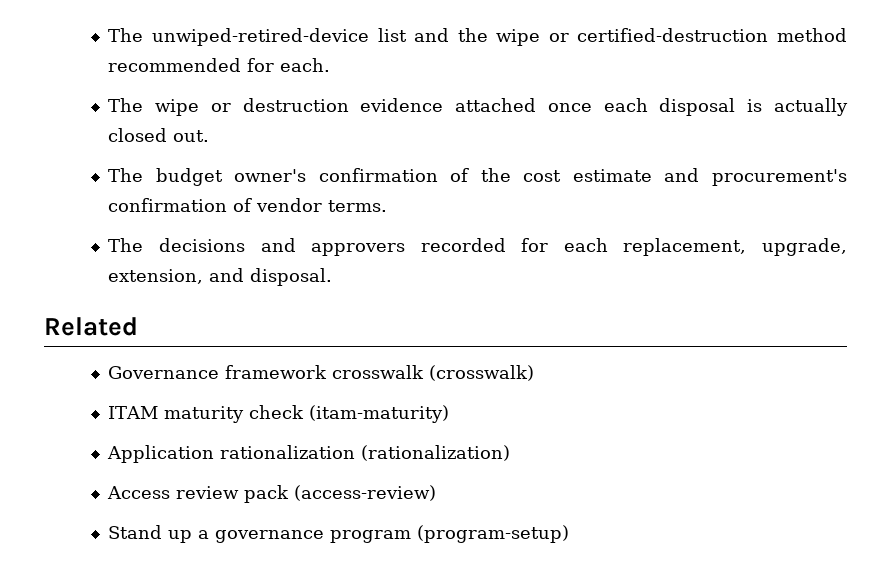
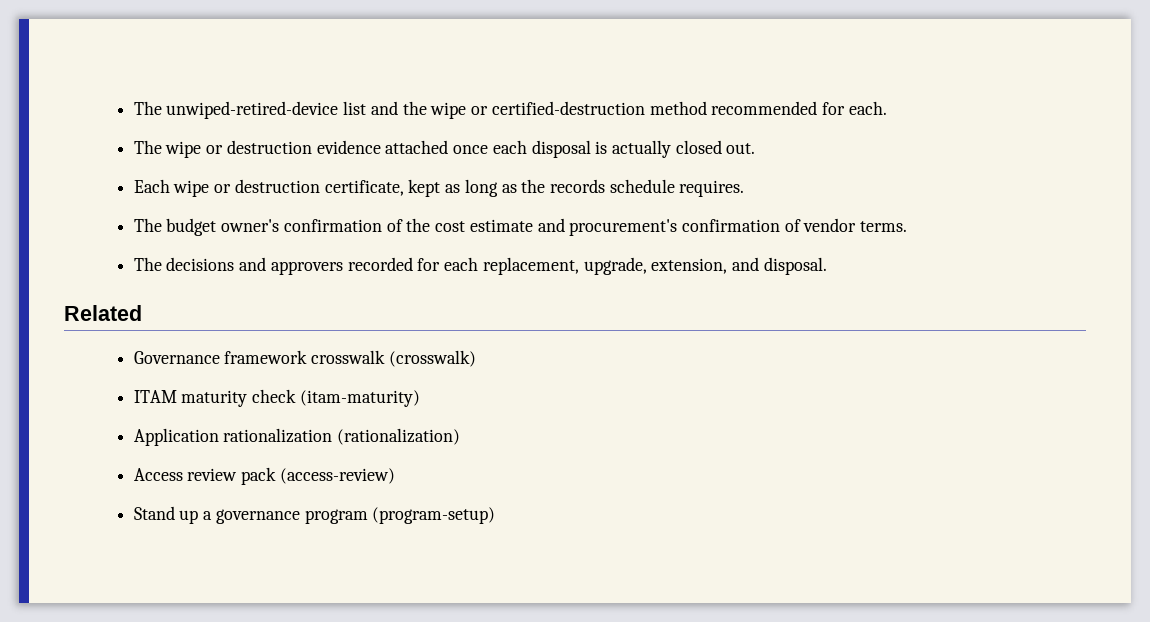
(210, 136) none -> [133,179,745,197] // Each wipe or destruction certificate, kept as long as the records schedule requires.

